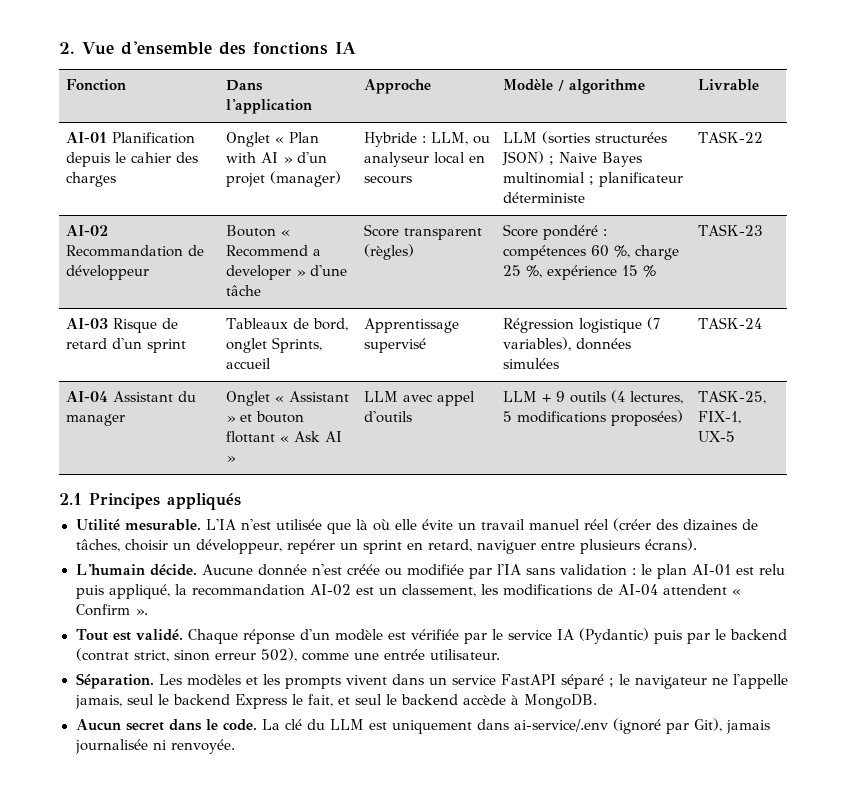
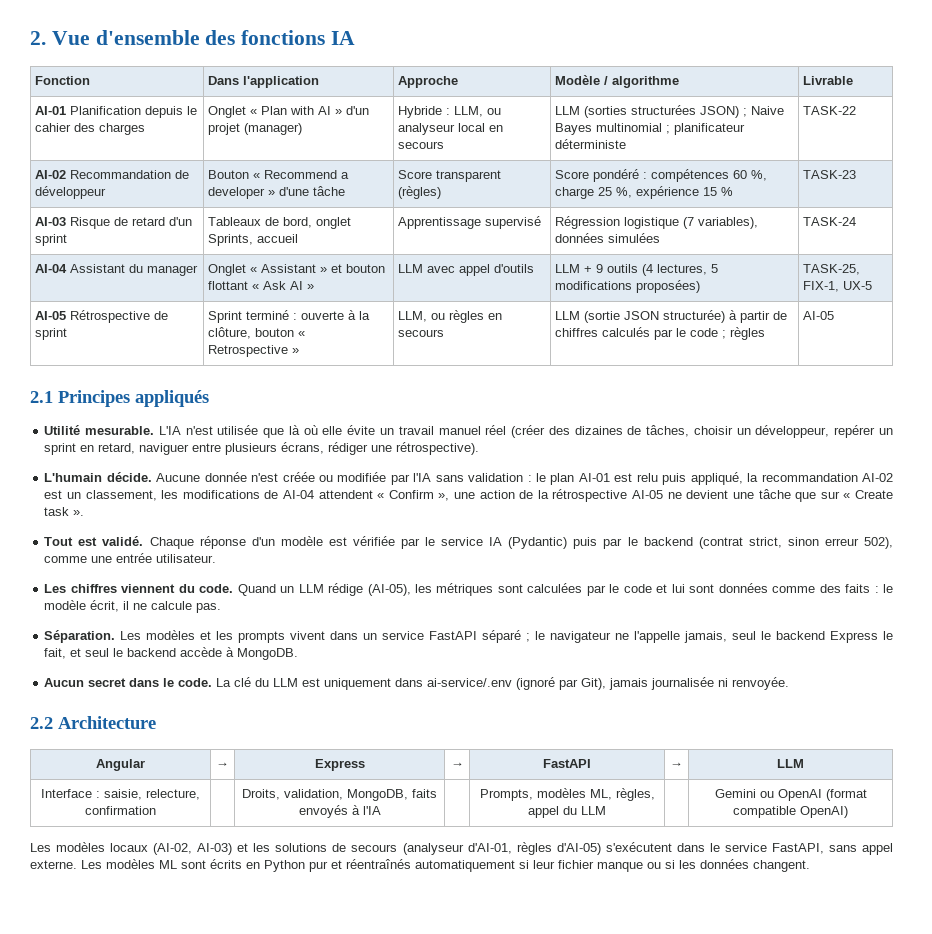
(735, 436) none -> [35,310,169,323] [35,328,68,340] [208,310,371,323] [208,327,306,339] [208,345,300,357] [398,310,503,323] [398,329,445,337] [555,310,788,323] [555,327,766,340] [803,311,835,320] // AI-05 Rétrospective de sprint | Sprint terminé : ouverte à la clôture, bouton « Retrospective » | LLM, ou règles en secours | LLM (sortie JSON structurée) à partir de chiffres calculés par le code ; règles | AI-05
[644,538,697,551] écrans). -> [281,442,480,455] écrans, rédiger une rétrospective).
(130, 610) none -> [438,489,893,502] [44,507,70,516] », une action de la rétrospective AI-05 ne devient une tâche que sur « Create task
(501, 654) none -> [44,583,893,596] [44,600,222,613] // Les chiffres viennent du code. Quand un LLM rédige (AI-05), les métriques sont calculées par le code et lui sont données comme des faits : le modèle écrit, il ne calcule pas.
(235, 746) none -> [30,716,156,729] [96,759,145,771] [216,762,229,768] [314,759,365,771] [450,762,464,768] [543,759,591,768] [670,762,683,768] [777,759,804,768] [41,789,200,800] [85,806,156,815] [242,789,437,801] [298,805,381,818] [479,788,655,801] [528,806,606,818] [714,789,867,801] [733,806,848,818] [30,842,893,855] [30,859,810,872] // 2.2 Architecture // Angular | → | Express | → | FastAPI | → | LLM // Interface : saisie, relecture, confirmation | | Droits, validation, MongoDB, faits envoyés à l'IA | | Prompts, modèles ML, règles, appel du LLM | | Gemini ou OpenAI (format compatible OpenAI) // Les modèles locaux (AI-02, AI-03) et les solutions de secours (analyseur d'AI-01, règles d'AI-05) s'exécutent dans le service FastAPI, sans appel externe. Les modèles ML sont écrits en Python pur et réentraînés automatiquement si leur fichier manque ou si les données changent.

